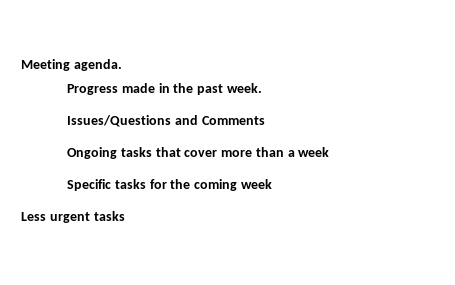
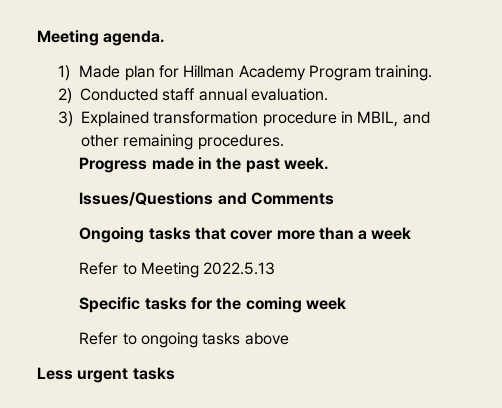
(122, 65) none -> [58,65,433,81] [58,88,329,104] [58,111,430,127] [81,134,284,150] // 1) Made plan for Hillman Academy Program training. // 2) Conducted staff annual evaluation. // 3) Explained transformation procedure in MBIL, and other remaining procedures.
(330, 152) none -> [79,262,276,278] // Refer to Meeting 2022.5.13
(272, 184) none -> [79,332,289,348] // Refer to ongoing tasks above

